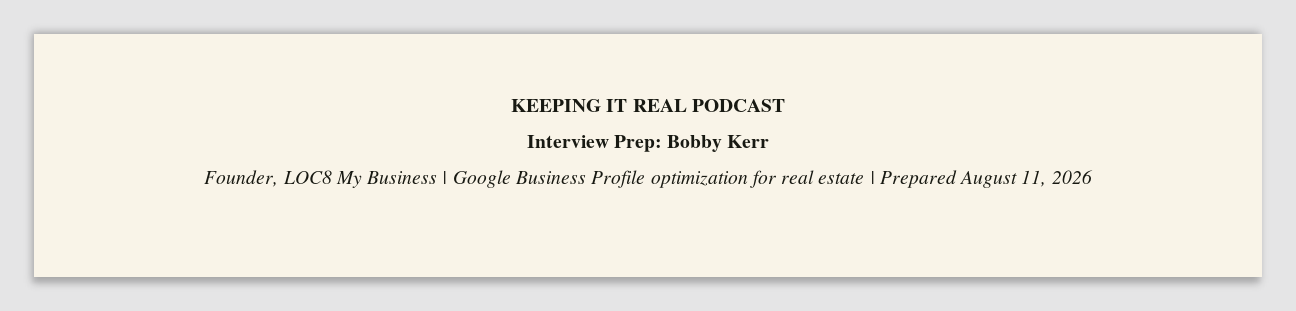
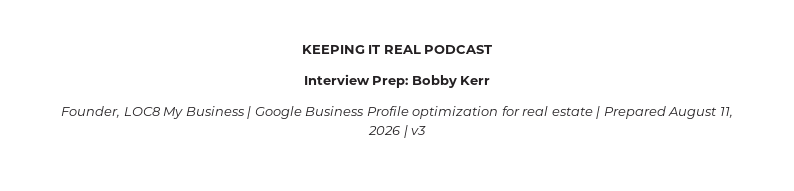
(1093, 177) none -> [403,125,427,138] | v3

